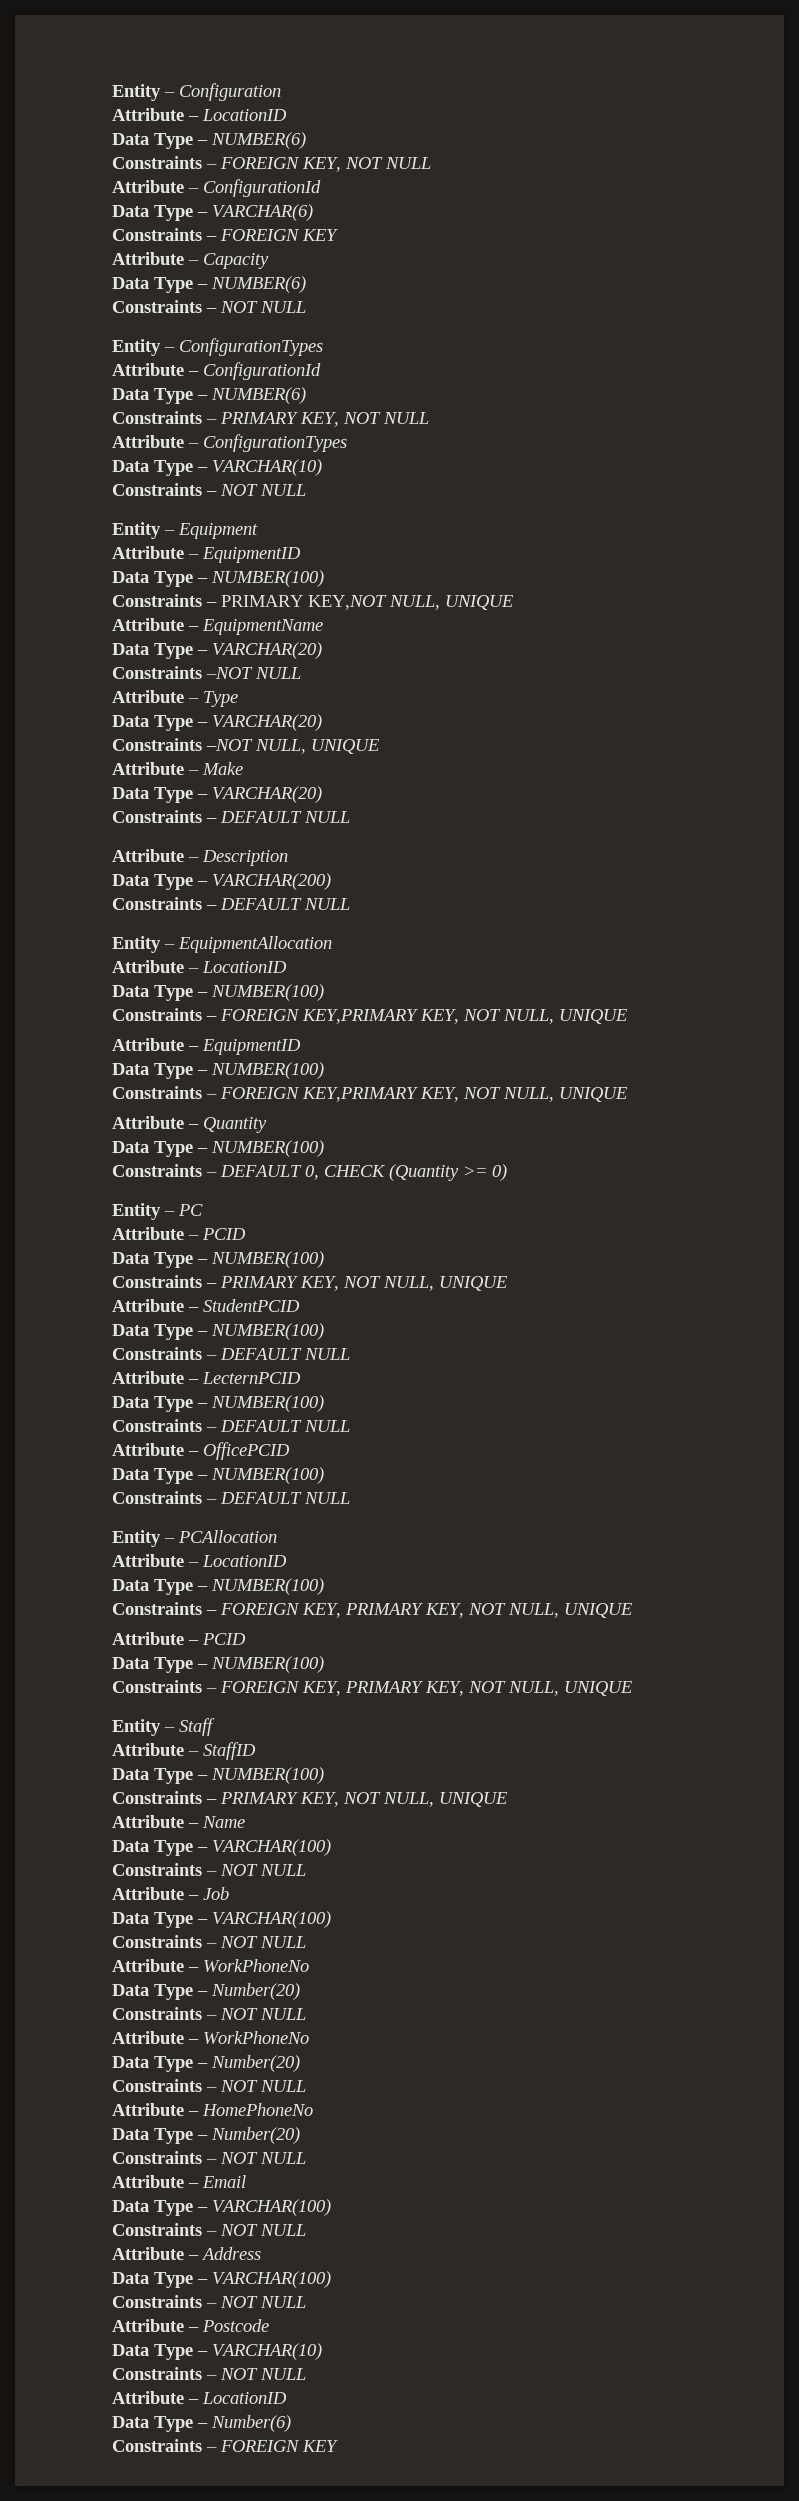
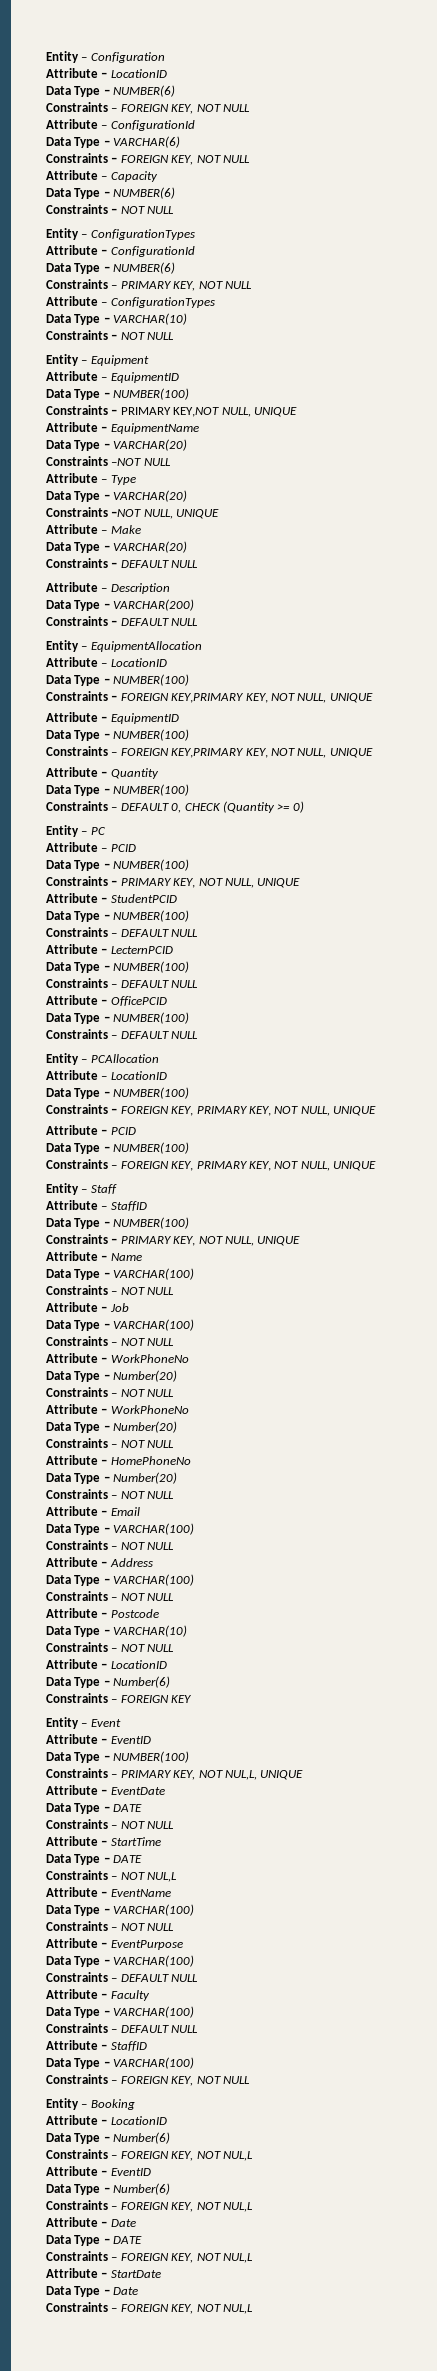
[302,229,338,241] KEY -> [171,155,250,165] KEY, NOT NULL
(338, 2446) none -> [46,1717,121,1729] [46,1734,151,1744] [46,1751,190,1763] [46,1768,304,1780] [46,1785,165,1795] [46,1803,143,1814] [46,1819,175,1829] [46,1836,161,1846] [46,1854,143,1865] [46,1870,178,1882] [46,1887,171,1897] [46,1904,195,1916] [46,1921,175,1931] [46,1938,183,1950] [46,1955,195,1967] [46,1972,199,1982] [46,1989,150,2001] [46,2006,195,2018] [46,2023,199,2033] [46,2040,147,2051] [46,2057,195,2069] [46,2074,250,2086] [46,2098,135,2110] [46,2115,167,2125] [46,2132,171,2144] [46,2149,253,2161] [46,2166,151,2176] [46,2183,171,2195] [46,2200,253,2212] [46,2217,136,2227] [46,2235,143,2246] [46,2251,253,2263] [46,2268,161,2278] [46,2286,139,2297] [46,2302,253,2314] // Entity – Event // Attribute – EventID // Data Type – NUMBER(100) // Constraints – PRIMARY KEY, NOT NUL,L, UNIQUE // Attribute – EventDate // Data Type – DATE // Constraints – NOT NULL // Attribute – StartTime // Data Type – DATE // Constraints – NOT NUL,L // Attribute – EventName // Data Type – VARCHAR(100) // Constraints – NOT NULL // Attribute – EventPurpose // Data Type – VARCHAR(100) // Constraints – DEFAULT NULL // Attribute – Faculty // Data Type – VARCHAR(100) // Constraints – DEFAULT NULL // Attribute – StaffID // Data Type – VARCHAR(100) // Constraints – FOREIGN KEY, NOT NULL // Entity – Booking // Attribute – LocationID // Data Type – Number(6) // Constraints – FOREIGN KEY, NOT NUL,L // Attribute – EventID // Data Type – Number(6) // Constraints – FOREIGN KEY, NOT NUL,L // Attribute – Date // Data Type – DATE // Constraints – FOREIGN KEY, NOT NUL,L // Attribute – StartDate // Data Type – Date // Constraints – FOREIGN KEY, NOT NUL,L

